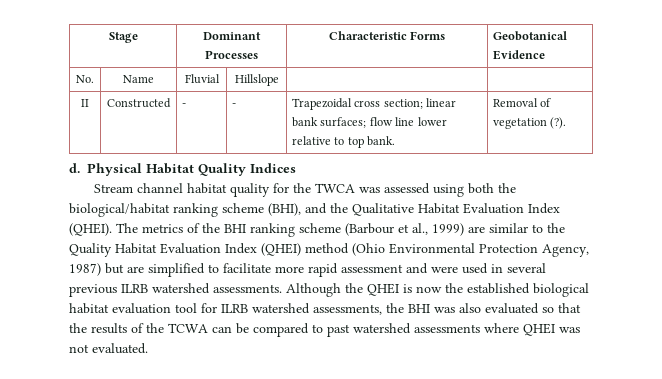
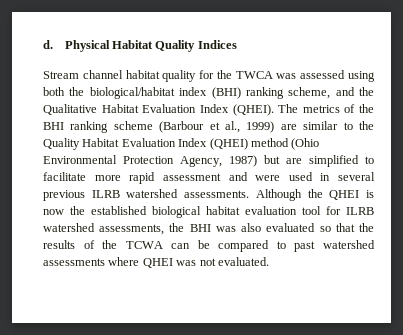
[108,32,138,43] [203,32,261,40] [205,50,258,59] [328,31,446,40] [493,31,568,41] [493,50,546,60] [76,75,94,83] [123,75,154,83] [184,74,220,84] [234,74,279,86] [81,99,89,107] [107,98,171,108] [182,103,187,107] [232,103,237,107] [292,98,457,110] [292,117,447,128] [292,136,396,148] [493,98,552,107] [493,117,567,129] Stage | Dominant Processes | Characteristic Forms | Geobotanical Evidence // No. | Name | Fluvial | Hillslope | | // II | Constructed | - | - | Trapezoidal cross section; linear bank surfaces; flow line lower relative to top bank. | Removal of vegetation (?). // -> (43, 44) none
[173,203,301,217] ranking scheme (BHI), -> [179,87,331,99] index (BHI) ranking scheme,

